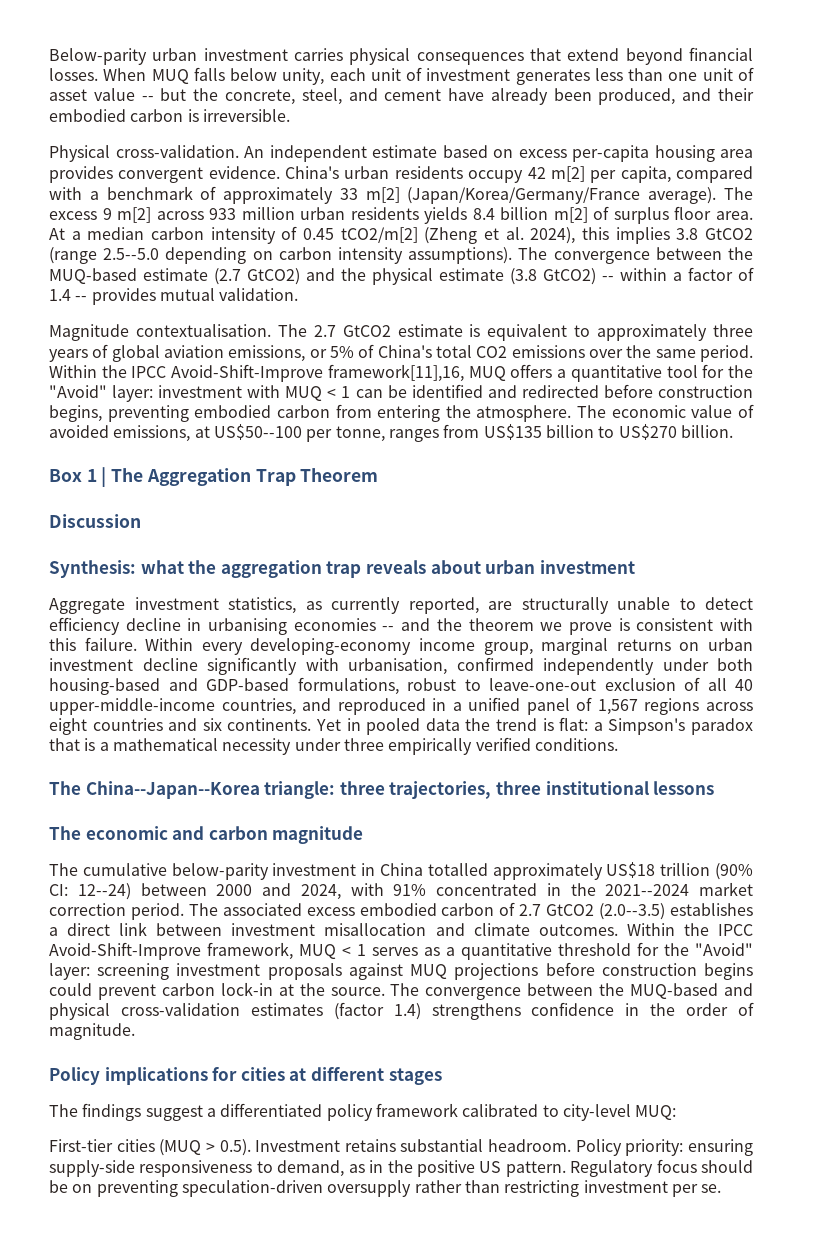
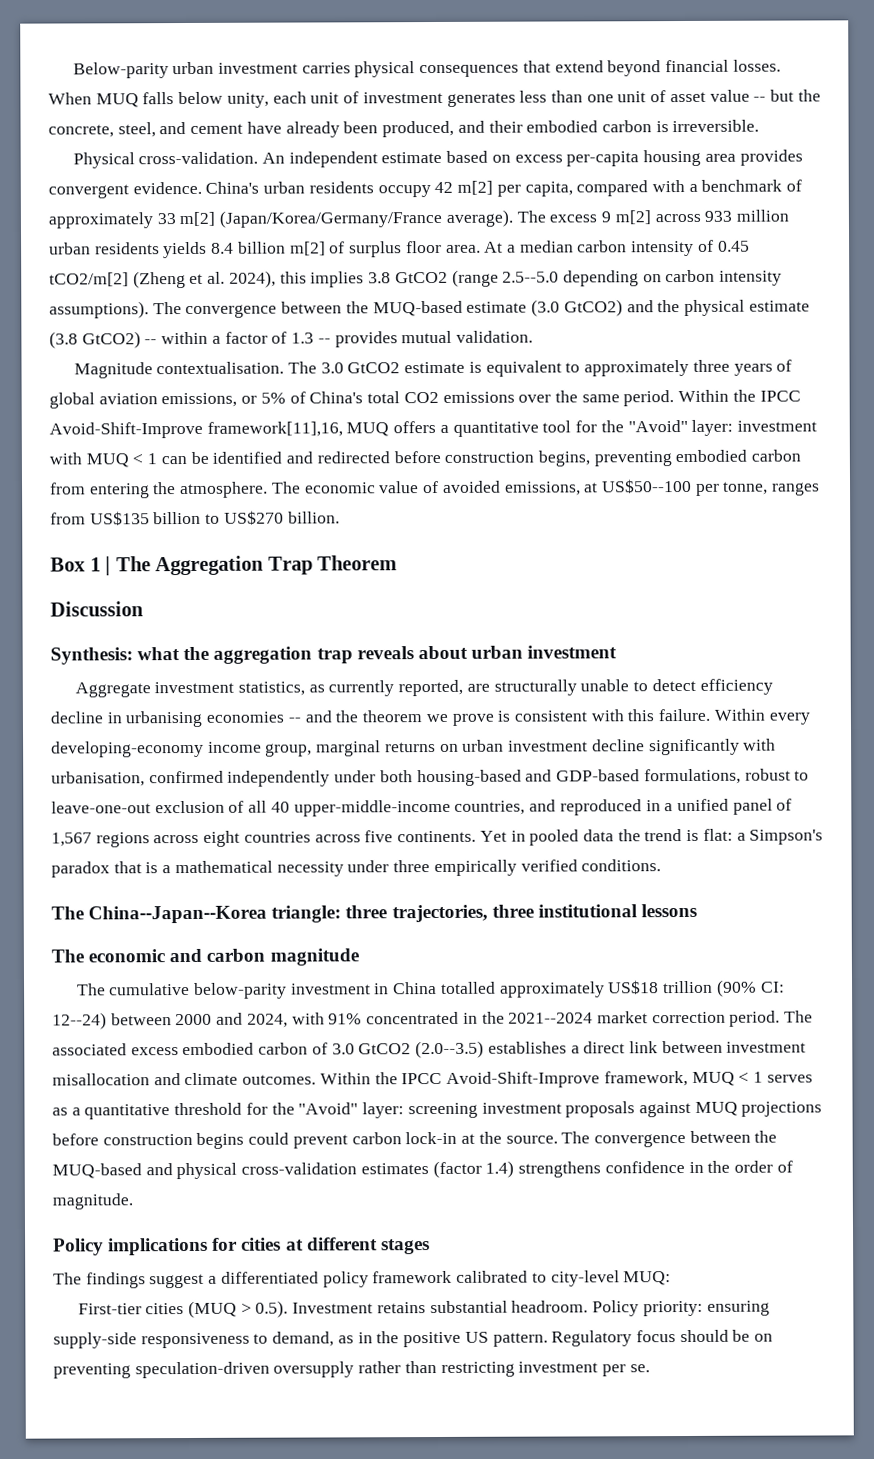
[214,268,241,285] (2.7 -> [531,299,561,317] (3.0
[49,289,71,301] 1.4 -> [291,332,315,344] 1.3
[313,325,336,337] 2.7 -> [320,362,344,374] 3.0
[168,718,222,731] and six -> [314,830,394,843] across five
[519,904,542,916] 2.7 -> [331,1043,355,1055] 3.0

